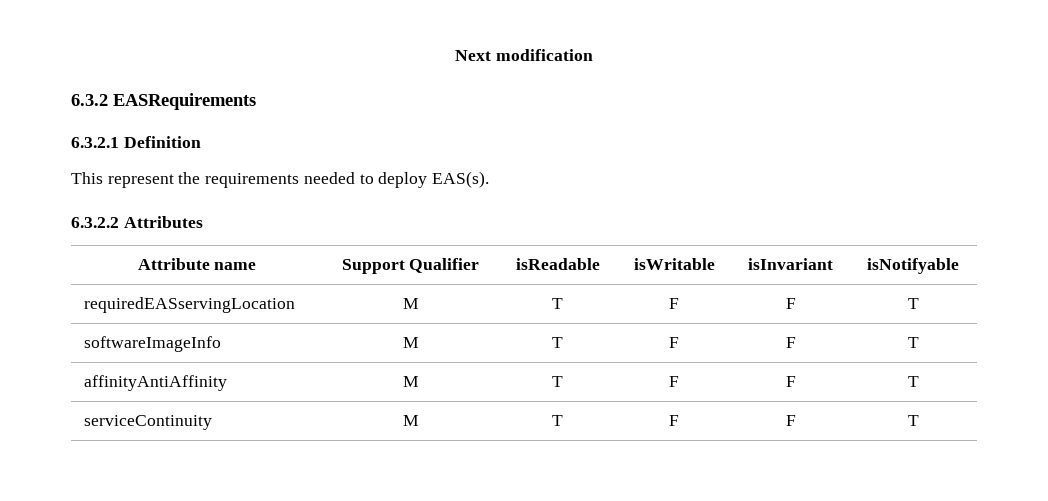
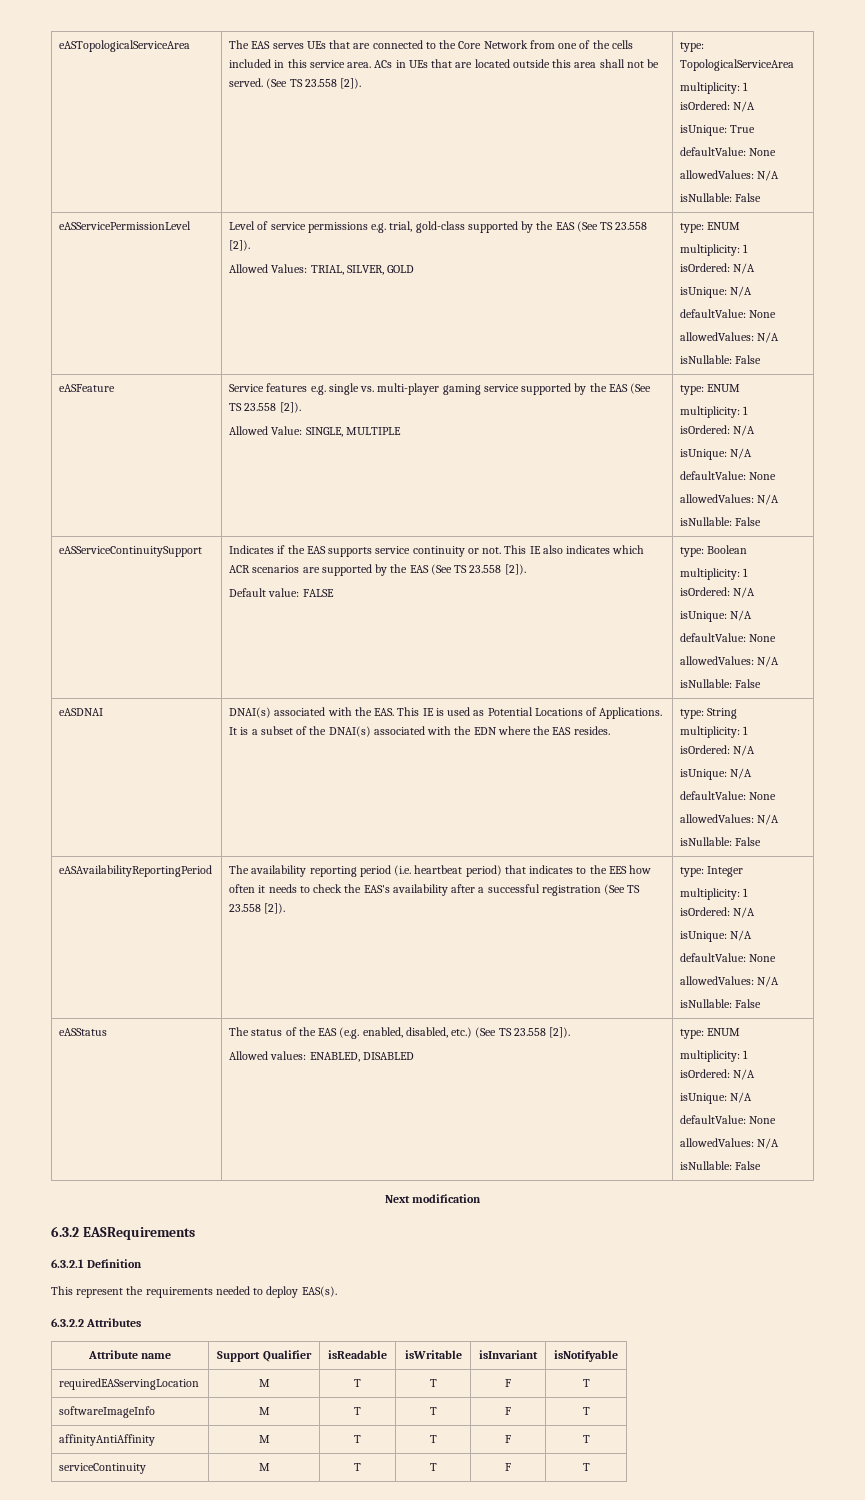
(455, 55) none -> [59,40,191,52] [229,40,633,49] [229,59,659,68] [229,78,362,89] [680,42,705,52] [680,59,795,71] [680,82,749,94] [680,101,756,112] [680,125,756,136] [680,147,777,156] [680,170,780,181] [680,193,762,202] [59,221,192,230] [229,221,648,233] [229,240,251,251] [229,264,415,275] [680,222,741,233] [680,244,749,256] [680,263,756,274] [680,286,753,298] [680,309,777,318] [680,332,780,343] [680,355,762,364] [59,384,116,392] [229,383,652,395] [229,402,301,413] [229,426,401,437] [680,384,741,395] [680,406,749,418] [680,425,756,436] [680,448,753,460] [680,471,777,480] [680,494,780,505] [680,517,762,526] [59,546,203,557] [229,545,645,557] [229,564,526,576] [229,588,334,597] [680,545,748,557] [680,568,749,580] [680,587,756,598] [680,610,753,622] [680,633,777,642] [680,656,780,667] [680,679,762,688] [59,708,104,716] [229,707,663,719] [229,726,610,737] [680,708,738,719] [680,726,749,738] [680,745,756,756] [680,768,753,780] [680,791,777,800] [680,814,780,825] [680,837,762,846] [59,865,213,877] [229,865,652,877] [229,884,641,896] [229,903,286,914] [680,866,744,877] [680,888,749,900] [680,907,756,918] [680,930,753,942] [680,953,777,962] [680,976,780,987] [680,999,762,1008] [59,1028,108,1036] [229,1027,571,1039] [229,1051,414,1062] [680,1028,741,1039] [680,1050,749,1062] [680,1069,756,1080] [680,1092,753,1104] [680,1115,777,1124] [680,1138,780,1149] [680,1161,762,1170] eASTopologicalServiceArea | The EAS serves UEs that are connected to the Core Network from one of the cells included in this service area. ACs in UEs that are located outside this area shall not be served. (See TS 23.558 [2]). | type: TopologicalServiceArea // multiplicity: 1 // isOrdered: N/A // isUnique: True // defaultValue: None // allowedValues: N/A // isNullable: False // eASServicePermissionLevel | Level of service permissions e.g. trial, gold-class supported by the EAS (See TS 23.558 [2]). // Allowed Values: TRIAL, SILVER, GOLD | type: ENUM // multiplicity: 1 // isOrdered: N/A // isUnique: N/A // defaultValue: None // allowedValues: N/A // isNullable: False // eASFeature | Service features e.g. single vs. multi-player gaming service supported by the EAS (See TS 23.558 [2]). // Allowed Value: SINGLE, MULTIPLE | type: ENUM // multiplicity: 1 // isOrdered: N/A // isUnique: N/A // defaultValue: None // allowedValues: N/A // isNullable: False // eASServiceContinuitySupport | Indicates if the EAS supports service continuity or not. This IE also indicates which ACR scenarios are supported by the EAS (See TS 23.558 [2]). // Default value: FALSE | type: Boolean // multiplicity: 1 // isOrdered: N/A // isUnique: N/A // defaultValue: None // allowedValues: N/A // isNullable: False // eASDNAI | DNAI(s) associated with the EAS. This IE is used as Potential Locations of Applications. It is a subset of the DNAI(s) associated with the EDN where the EAS resides. | type: String // multiplicity: 1 // isOrdered: N/A // isUnique: N/A // defaultValue: None // allowedValues: N/A // isNullable: False // eASAvailabilityReportingPeriod | The availability reporting period (i.e. heartbeat period) that indicates to the EES how often it needs to check the EAS's availability after a successful registration (See TS 23.558 [2]). | type: Integer // multiplicity: 1 // isOrdered: N/A // isUnique: N/A // defaultValue: None // allowedValues: N/A // isNullable: False // eASStatus | The status of the EAS (e.g. enabled, disabled, etc.) (See TS 23.558 [2]). // Allowed values: ENABLED, DISABLED | type: ENUM // multiplicity: 1 // isOrdered: N/A // isUnique: N/A // defaultValue: None // allowedValues: N/A // isNullable: False //
[669,298,679,309] F -> [429,1379,437,1387] T
[669,337,679,348] F -> [429,1407,437,1415] T
[669,376,679,387] F -> [429,1435,437,1443] T
[669,415,679,426] F -> [429,1463,437,1471] T

